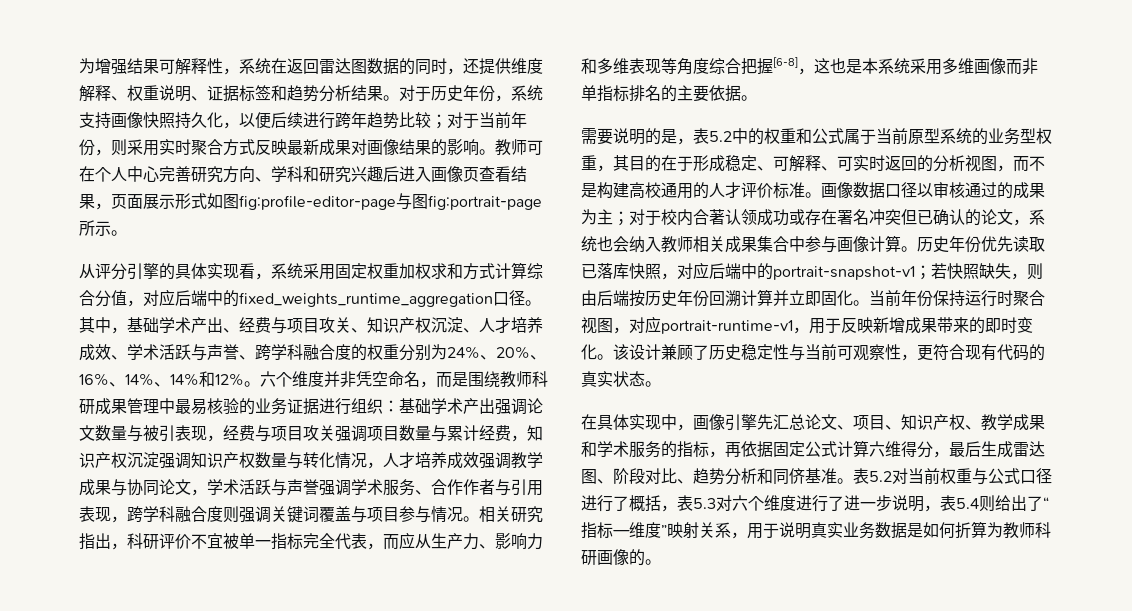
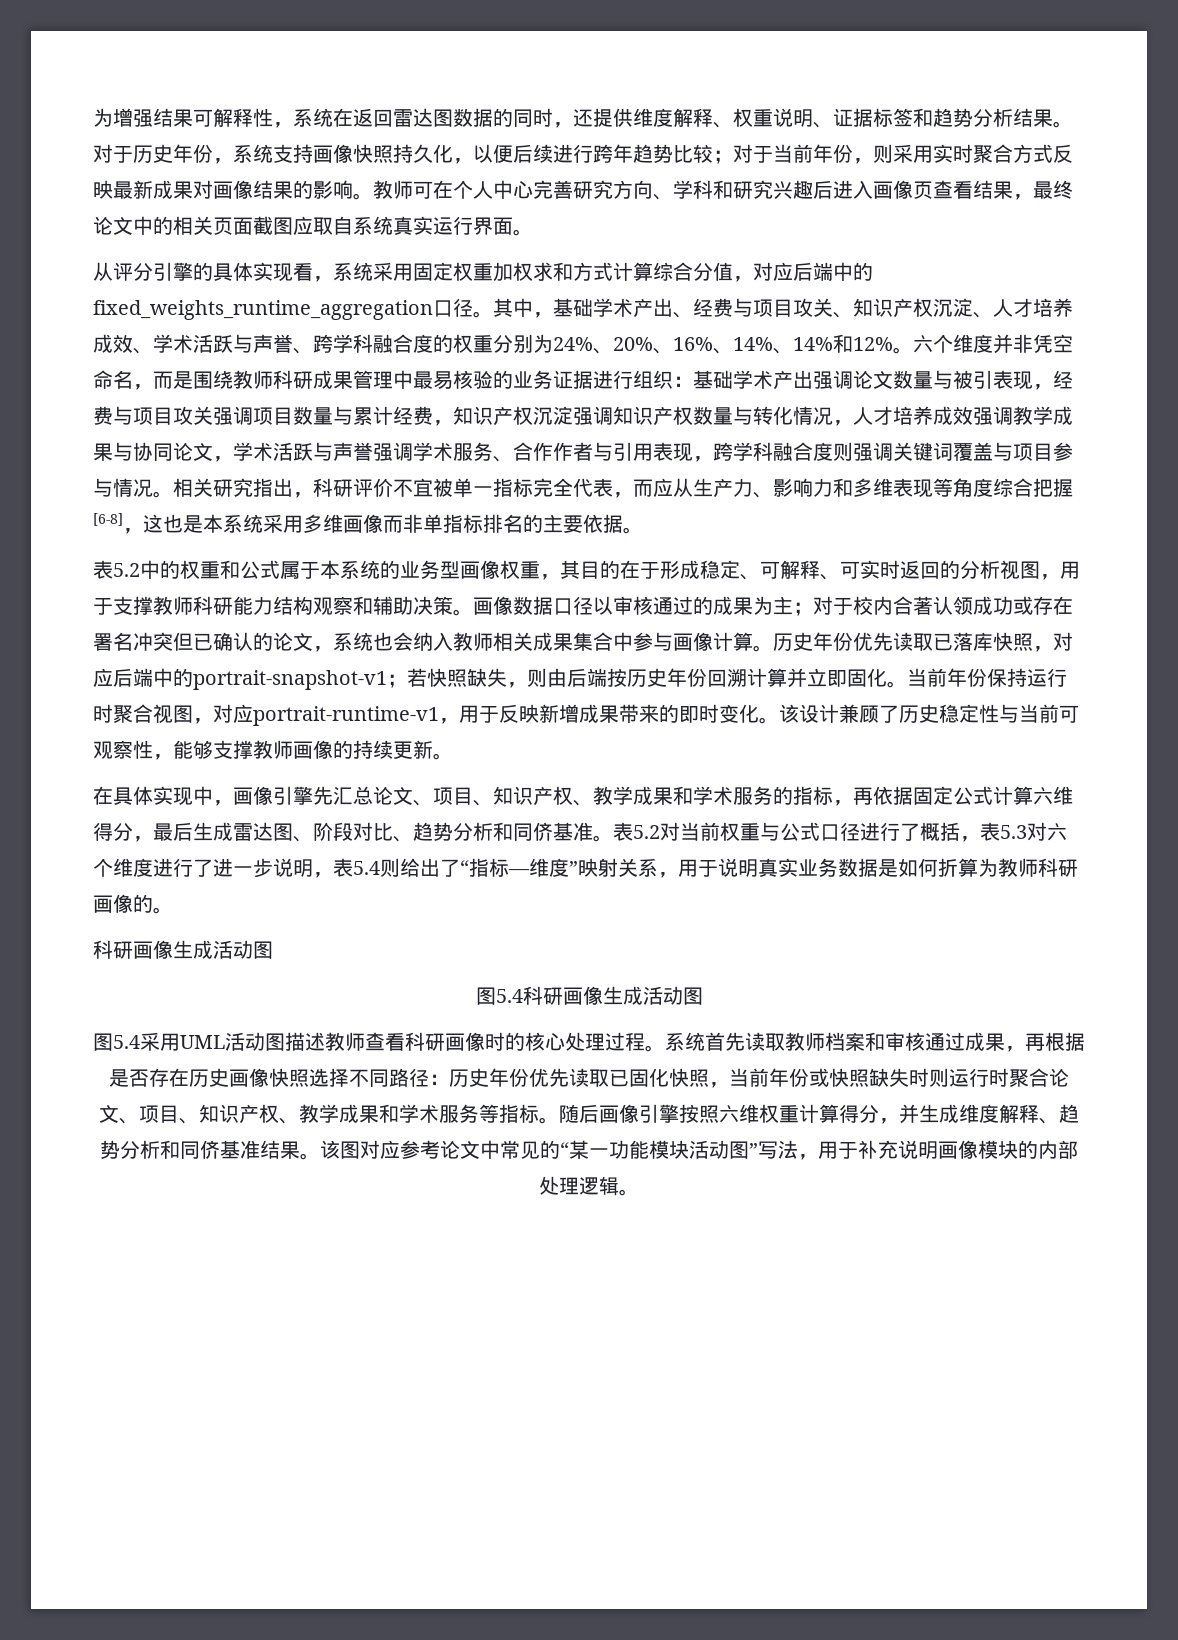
[111,193,542,210] [79,220,111,236] 页面展示形式如图fig:profile-editor-page与图fig:portrait-page所示 -> [1033,180,1073,199] [93,216,513,235] 最终论文中的相关页面截图应取自系统真实运行界面
[581,128,693,145] 需要说明的是， -> (643, 530) none
[876,128,940,145] 当前原型 -> [320,560,340,579] 本
(1036, 136) none -> [460,560,500,579] 画像
[1013,156,1045,172] [581,182,805,199] 而不是构建高校通用的人才评价标准 -> [1060,561,1080,579] [93,596,453,615] 用于支撑教师科研能力结构观察和辅助决策
[917,344,1045,361] [581,371,645,387] 更符合现有代码的真实状态 -> [173,740,433,759] 能够支撑教师画像的持续更新
(661, 562) none -> [93,940,273,959] [475,986,703,1005] [93,1032,1085,1052] [109,1068,1069,1088] [99,1104,1079,1124] [100,1140,1078,1160] [539,1176,639,1196] // 科研画像生成活动图 // 图5.4科研画像生成活动图 // 图5.4采用UML活动图描述教师查看科研画像时的核心处理过程。系统首先读取教师档案和审核通过成果，再根据是否存在历史画像快照选择不同路径：历史年份优先读取已固化快照，当前年份或快照缺失时则运行时聚合论文、项目、知识产权、教学成果和学术服务等指标。随后画像引擎按照六维权重计算得分，并生成维度解释、趋势分析和同侪基准结果。该图对应参考论文中常见的“某一功能模块活动图”写法，用于补充说明画像模块的内部处理逻辑。

